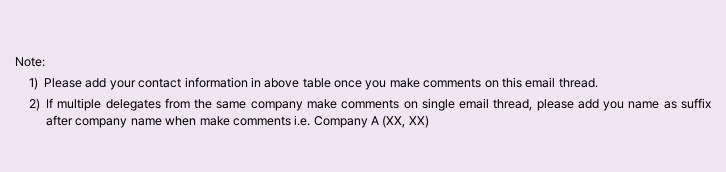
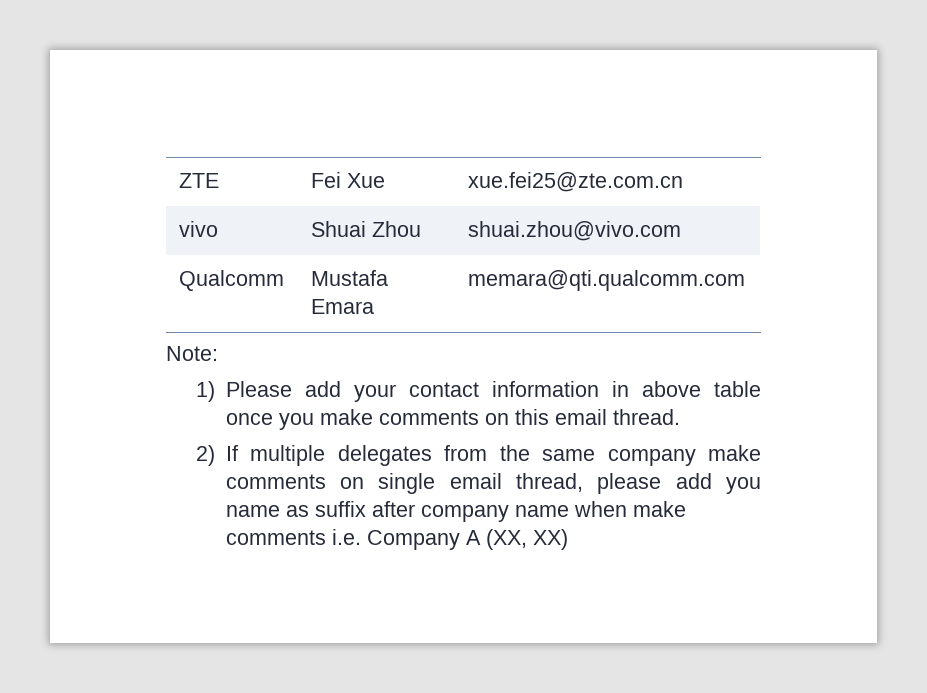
(15, 62) none -> [179,173,220,188] [311,172,386,188] [468,172,684,192] [179,221,219,237] [311,221,422,237] [468,221,682,241] [179,270,285,291] [311,270,389,286] [311,299,375,314] [468,270,746,291] ZTE | Fei Xue | xue.fei25@zte.com.cn // vivo | Shuai Zhou | shuai.zhou@vivo.com // Qualcomm | Mustafa Emara | memara@qti.qualcomm.com //

